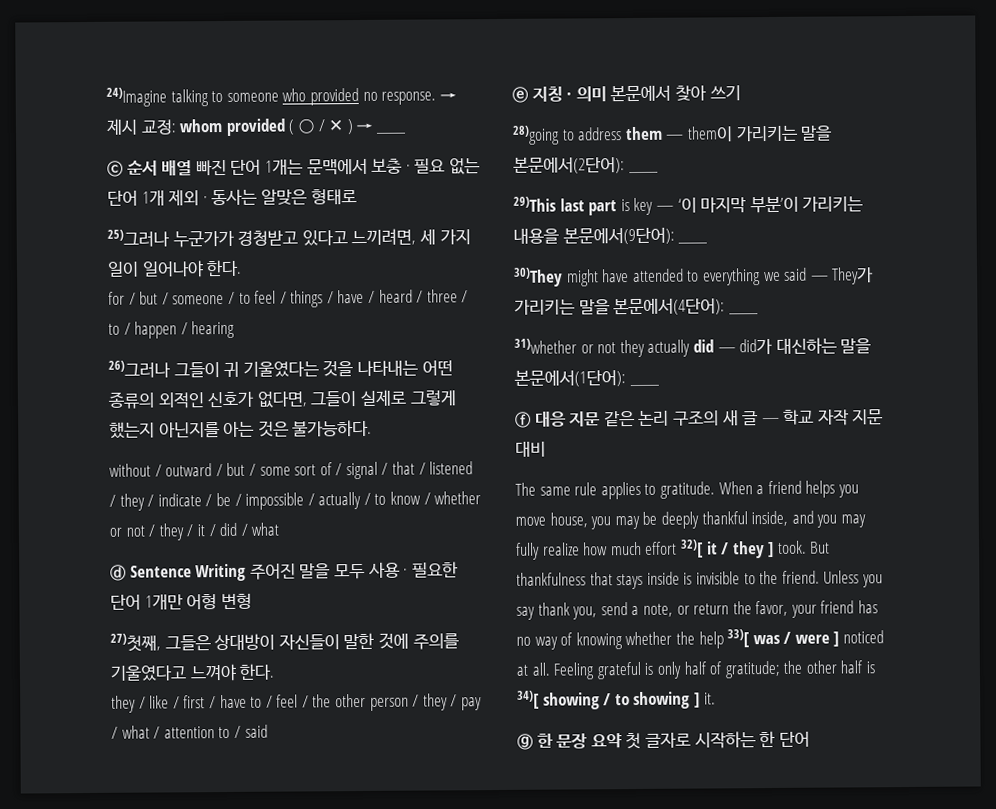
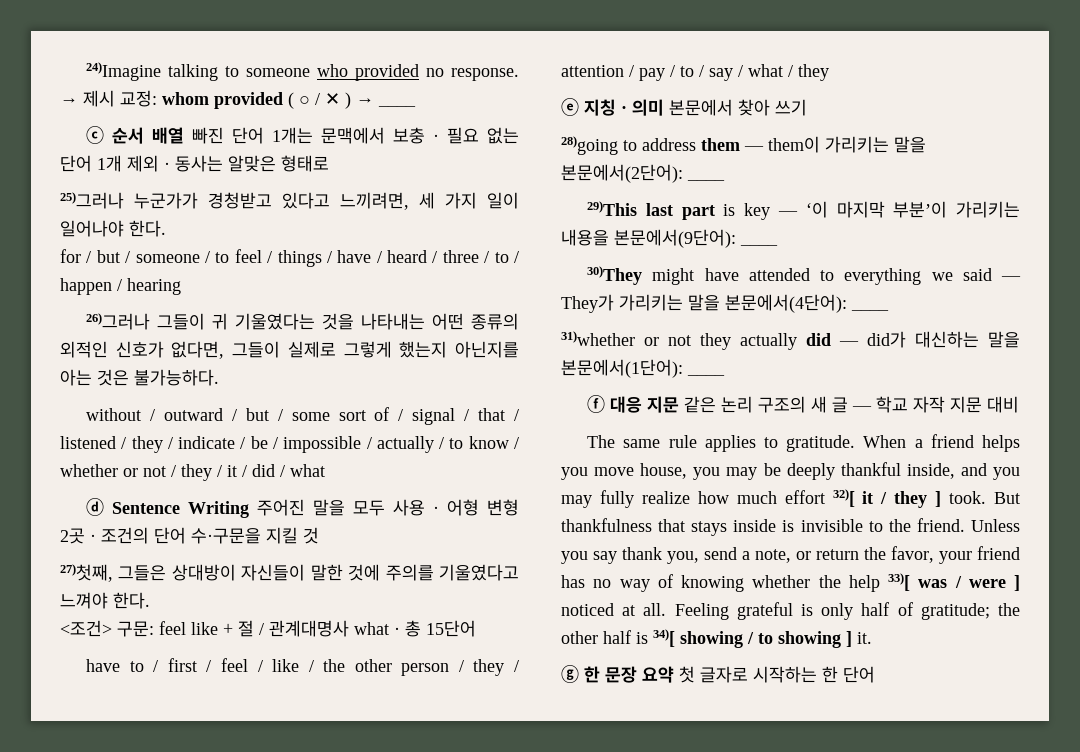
[411,561,458,578] [110,594,183,610] 필요한 단어 1개만 -> (440, 510) none
(252, 601) none -> [60,527,319,544] 2곳 · 조건의 단어 수·구문을 지킬 것
[111,694,299,713] they / like / first / have to / feel -> [60,620,476,637] [86,658,300,672] <조건> 구문: feel like + 절 / 관계대명사 what · 총 15단어 // have to / first / feel / like
[461,697,483,711] [111,724,268,739] pay / what / attention to / said -> [561,64,829,81] attention / pay / to / say / what / they

